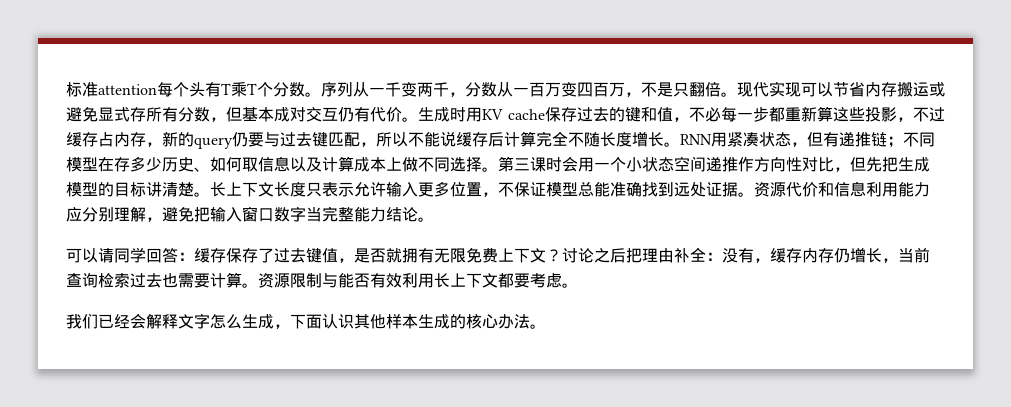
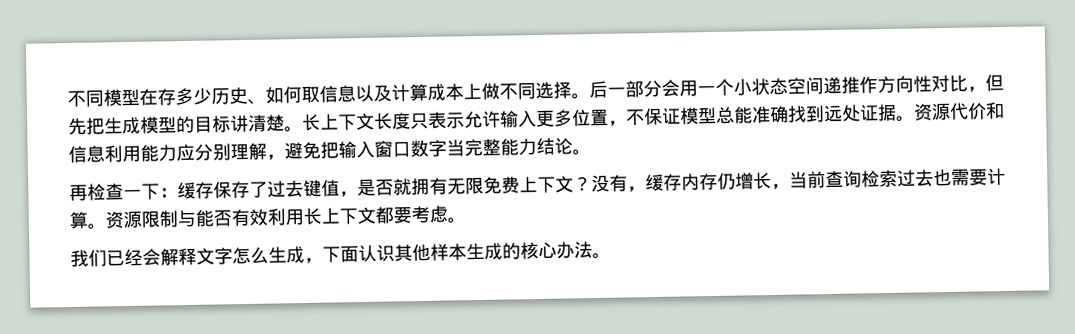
[66,81,945,97] [66,106,945,122] [66,131,903,149] 标准attention每个头有T乘T个分数。序列从一千变两千，分数从一百万变四百万，不是只翻倍。现代实现可以节省内存搬运或避免显式存所有分数，但基本成对交互仍有代价。生成时用KV cache保存过去的键和值，不必每一步都重新算这些投影，不过缓存占内存，新的query仍要与过去键匹配，所以不能说缓存后计算完全不随长度增长。RNN用紧凑状态，但有递推链； -> (67, 99) none
[498,156,562,172] 第三课时 -> [589,79,662,99] 后一部分
[66,247,178,263] 可以请同学回答 -> [69,183,160,202] 再检查一下
[562,247,722,263] 讨论之后把理由补全： -> (592, 184) none

